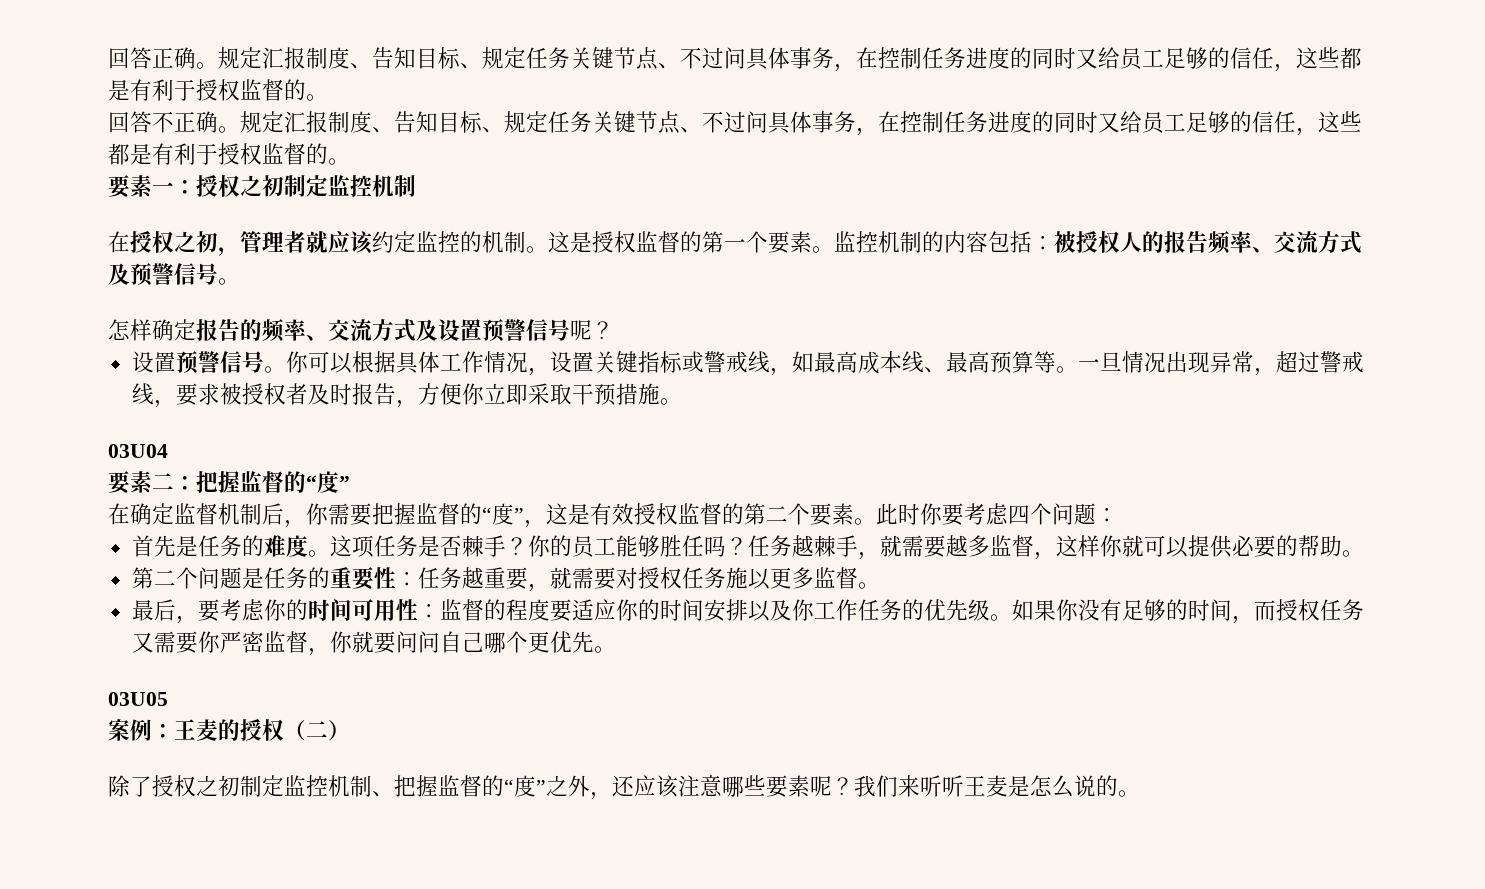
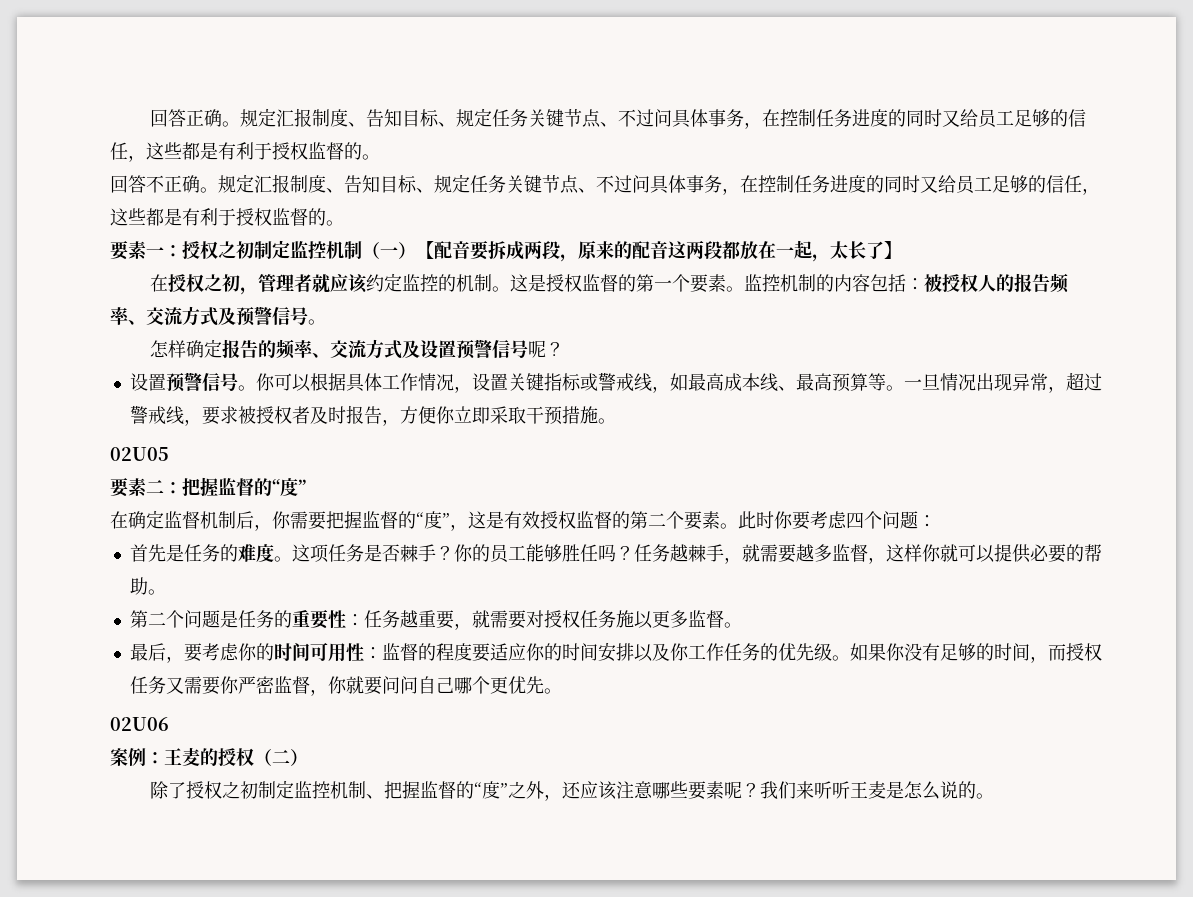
(416, 186) none -> [362,240,902,262] （一）【配音要拆成两段，原来的配音这两段都放在一起，太长了】
[108,444,168,458] 03U04 -> [110,447,169,461] 02U05
[108,692,168,706] 03U05 -> [110,717,169,731] 02U06

